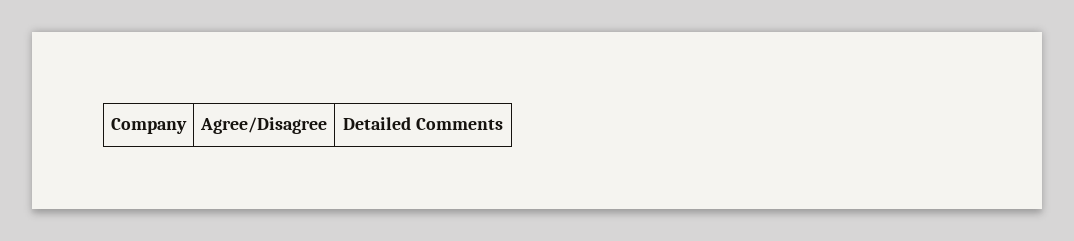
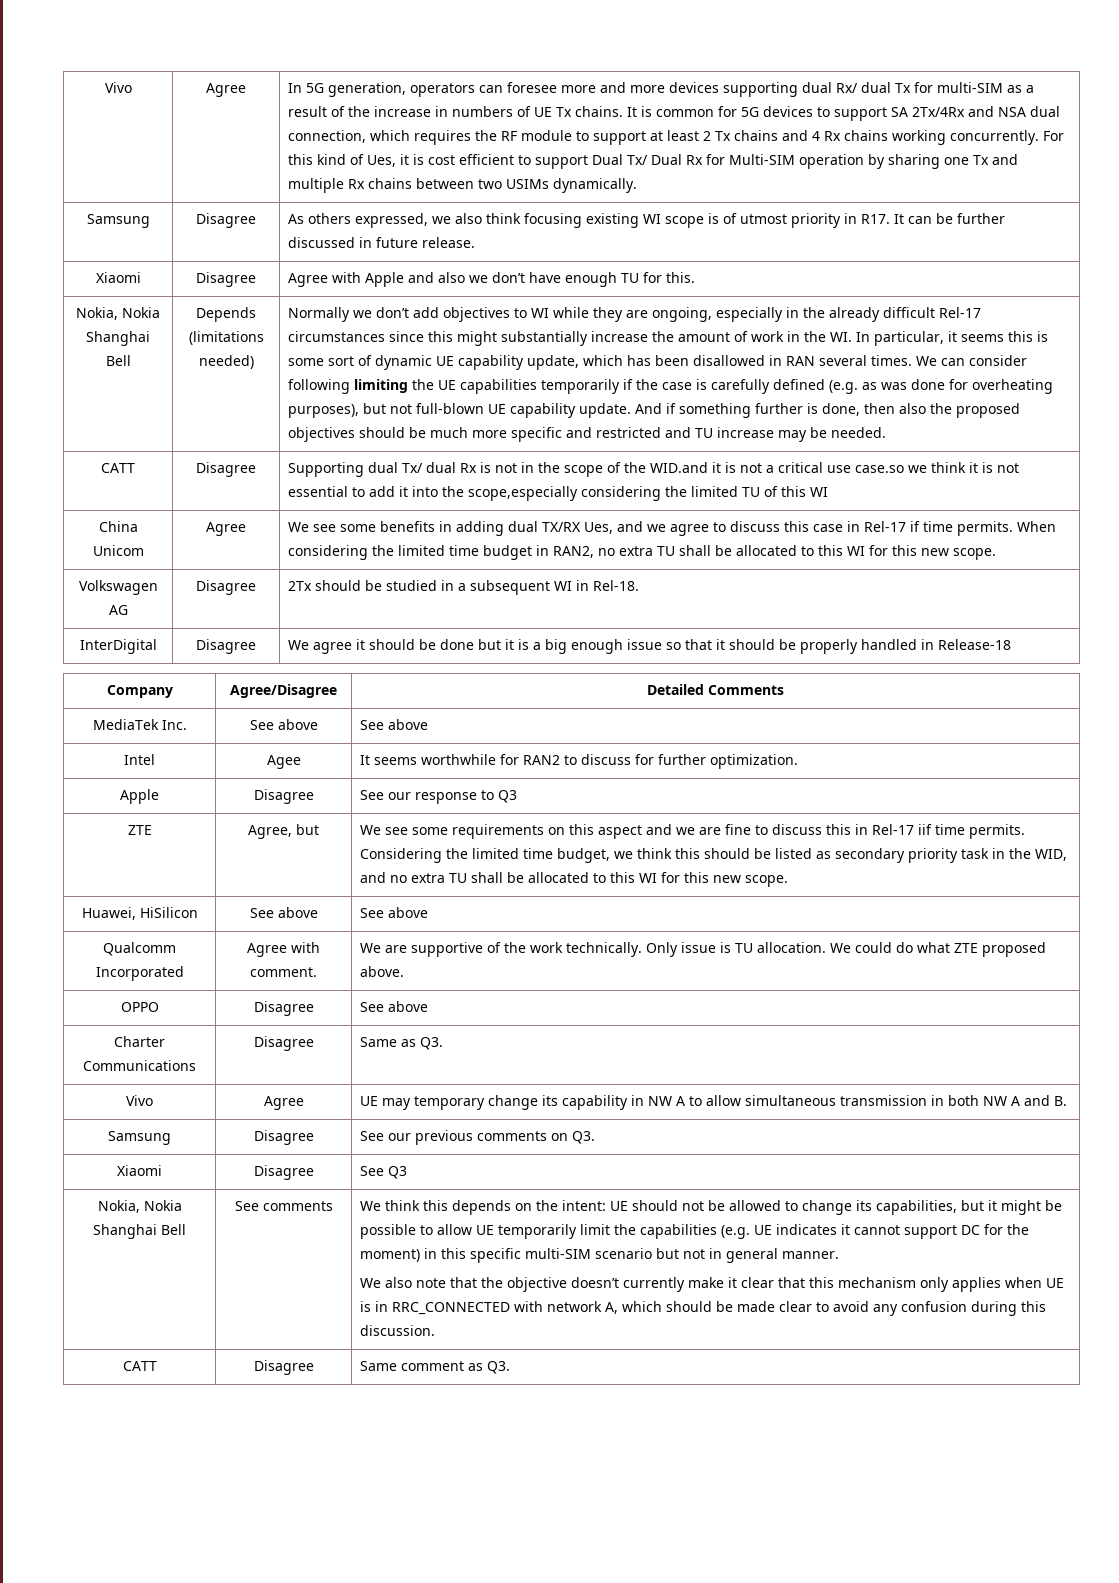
[111,118,187,134] [200,117,327,134] [343,117,503,130] Company | Agree/Disagree | Detailed Comments -> [104,82,132,93] [206,83,246,97] [287,82,1034,97] [287,106,1060,121] [287,130,1064,145] [287,154,1018,169] [287,178,637,193] [86,214,150,228] [196,213,256,228] [287,213,1005,228] [287,237,475,248] [95,272,141,283] [196,272,256,287] [287,272,695,287] [76,307,160,320] [86,331,150,346] [105,355,131,366] [196,307,256,322] [188,331,264,345] [198,355,254,369] [287,307,981,322] [287,331,1048,346] [287,355,1027,370] [287,379,1053,394] [287,403,1020,418] [287,427,886,442] [101,463,135,473] [196,462,256,477] [287,462,1019,477] [287,486,828,501] [98,521,138,532] [92,545,144,556] [206,522,246,536] [287,521,1056,536] [287,545,996,560] [78,580,158,595] [108,605,128,615] [196,580,256,595] [287,580,639,595] [79,639,157,654] [196,639,256,654] [287,639,1011,654] [106,685,173,698] [230,684,337,698] [647,684,785,695] [92,719,187,730] [249,719,318,730] [359,719,428,730] [124,754,155,765] [266,755,301,769] [359,754,798,769] [120,789,159,804] [253,789,314,804] [359,790,517,804] [127,825,152,835] [248,824,319,839] [359,824,1025,839] [359,848,1067,863] [359,872,788,887] [81,907,198,920] [249,907,318,918] [359,907,428,918] [103,942,176,956] [95,966,184,981] [247,942,320,957] [250,967,317,977] [359,942,1046,957] [359,966,404,977] [120,1002,159,1012] [253,1001,314,1016] [359,1001,428,1012] [114,1036,165,1047] [83,1060,196,1071] [253,1036,314,1051] [359,1037,443,1050] [126,1095,153,1106] [263,1096,304,1110] [359,1095,1067,1110] [108,1131,171,1145] [253,1130,314,1145] [359,1130,595,1145] [117,1165,162,1176] [253,1165,314,1180] [359,1166,407,1179] [97,1200,182,1213] [93,1224,186,1239] [234,1201,333,1211] [359,1200,1062,1215] [359,1224,1029,1239] [359,1248,839,1263] [359,1277,1064,1292] [359,1301,1046,1316] [359,1325,435,1336] [122,1361,157,1371] [253,1360,314,1375] [359,1361,510,1374] Vivo | Agree | In 5G generation, operators can foresee more and more devices supporting dual Rx/ dual Tx for multi-SIM as a result of the increase in numbers of UE Tx chains. It is common for 5G devices to support SA 2Tx/4Rx and NSA dual connection, which requires the RF module to support at least 2 Tx chains and 4 Rx chains working concurrently. For this kind of Ues, it is cost efficient to support Dual Tx/ Dual Rx for Multi-SIM operation by sharing one Tx and multiple Rx chains between two USIMs dynamically. // Samsung | Disagree | As others expressed, we also think focusing existing WI scope is of utmost priority in R17. It can be further discussed in future release. // Xiaomi | Disagree | Agree with Apple and also we don’t have enough TU for this. // Nokia, Nokia Shanghai Bell | Depends (limitations needed) | Normally we don’t add objectives to WI while they are ongoing, especially in the already difficult Rel-17 circumstances since this might substantially increase the amount of work in the WI. In particular, it seems this is some sort of dynamic UE capability update, which has been disallowed in RAN several times. We can consider following limiting the UE capabilities temporarily if the case is carefully defined (e.g. as was done for overheating purposes), but not full-blown UE capability update. And if something further is done, then also the proposed objectives should be much more specific and restricted and TU increase may be needed. // CATT | Disagree | Supporting dual Tx/ dual Rx is not in the scope of the WID.and it is not a critical use case.so we think it is not essential to add it into the scope,especially considering the limited TU of this WI // China Unicom | Agree | We see some benefits in adding dual TX/RX Ues, and we agree to discuss this case in Rel-17 if time permits. When considering the limited time budget in RAN2, no extra TU shall be allocated to this WI for this new scope. // Volkswagen AG | Disagree | 2Tx should be studied in a subsequent WI in Rel-18. // InterDigital | Disagree | We agree it should be done but it is a big enough issue so that it should be properly handled in Release-18 // Company | Agree/Disagree | Detailed Comments // MediaTek Inc. | See above | See above // Intel | Agee | It seems worthwhile for RAN2 to discuss for further optimization. // Apple | Disagree | See our response to Q3 // ZTE | Agree, but | We see some requirements on this aspect and we are fine to discuss this in Rel-17 iif time permits. Considering the limited time budget, we think this should be listed as secondary priority task in the WID, and no extra TU shall be allocated to this WI for this new scope. // Huawei, HiSilicon | See above | See above // Qualcomm Incorporated | Agree with comment. | We are supportive of the work technically. Only issue is TU allocation. We could do what ZTE proposed above. // OPPO | Disagree | See above // Charter Communications | Disagree | Same as Q3. // Vivo | Agree | UE may temporary change its capability in NW A to allow simultaneous transmission in both NW A and B. // Samsung | Disagree | See our previous comments on Q3. // Xiaomi | Disagree | See Q3 // Nokia, Nokia Shanghai Bell | See comments | We think this depends on the intent: UE should not be allowed to change its capabilities, but it might be possible to allow UE temporarily limit the capabilities (e.g. UE indicates it cannot support DC for the moment) in this specific multi-SIM scenario but not in general manner. // We also note that the objective doesn’t currently make it clear that this mechanism only applies when UE is in RRC_CONNECTED with network A, which should be made clear to avoid any confusion during this discussion. // CATT | Disagree | Same comment as Q3.

